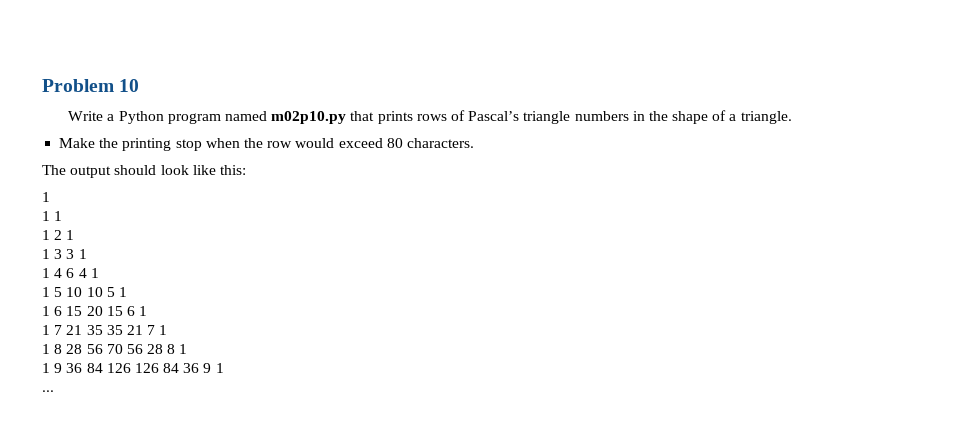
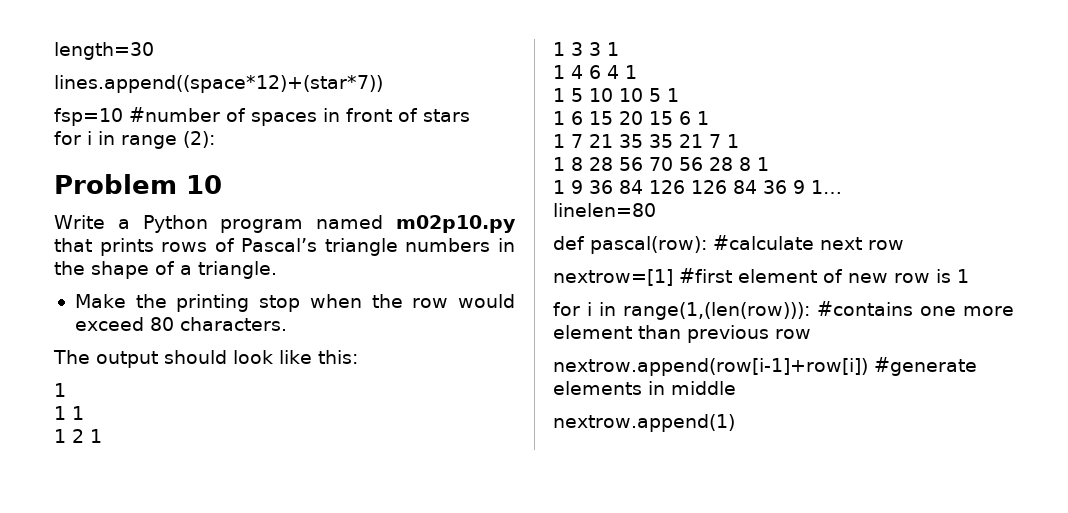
(42, 85) none -> [54,42,154,60] [54,75,383,93] [54,107,470,126] [54,131,215,149] length=30 // lines.append((space*12)+(star*7)) // fsp=10 #number of spaces in front of stars // for i in range (2): //
[215,363,224,373] [42,390,54,392] 1 // ... -> [811,180,842,194] [553,203,656,217] [553,235,904,254] [553,268,969,286] [553,301,1014,320] [553,325,811,343] [553,357,977,376] [553,381,736,395] [553,414,735,432] 1… // linelen=80 // def pascal(row): #calculate next row // nextrow=[1] #first element of new row is 1 // for i in range(1,(len(row))): #contains one more element than previous row // nextrow.append(row[i-1]+row[i]) #generate elements in middle // nextrow.append(1)

